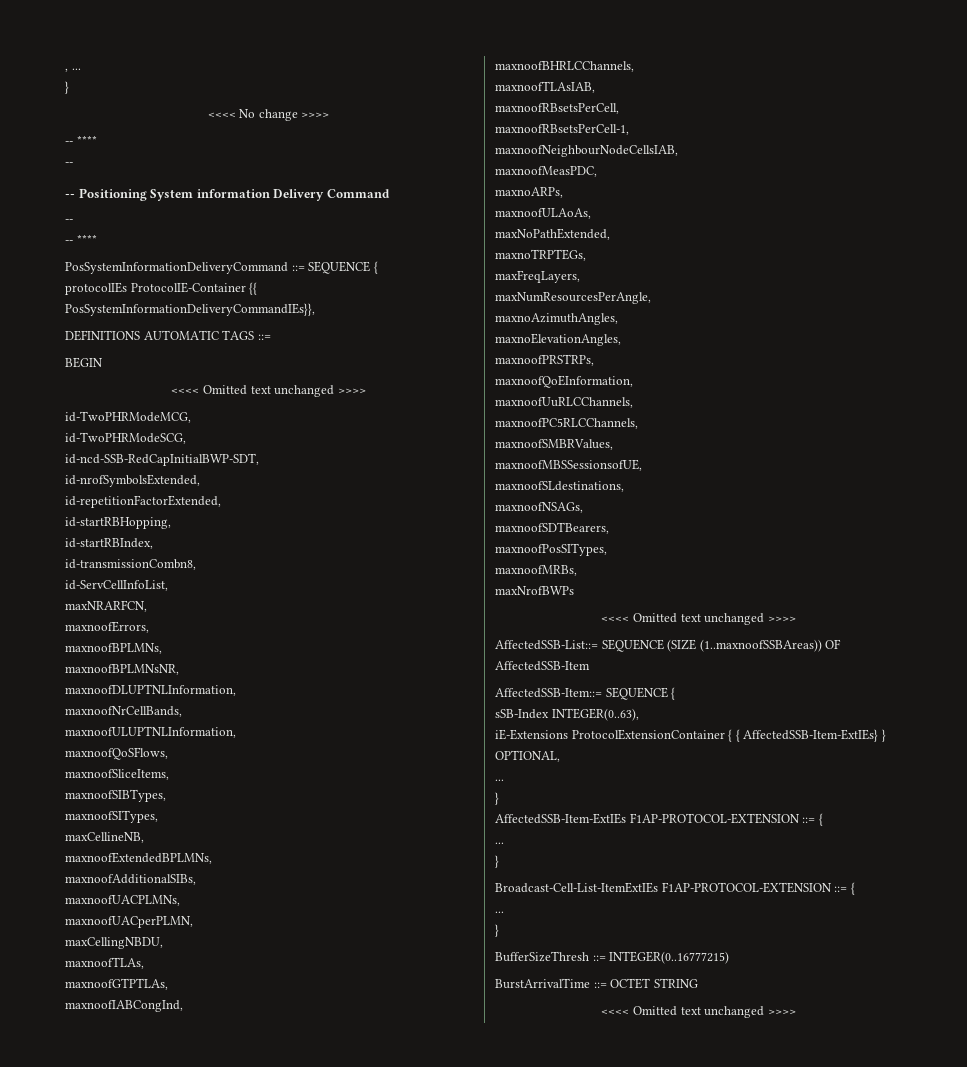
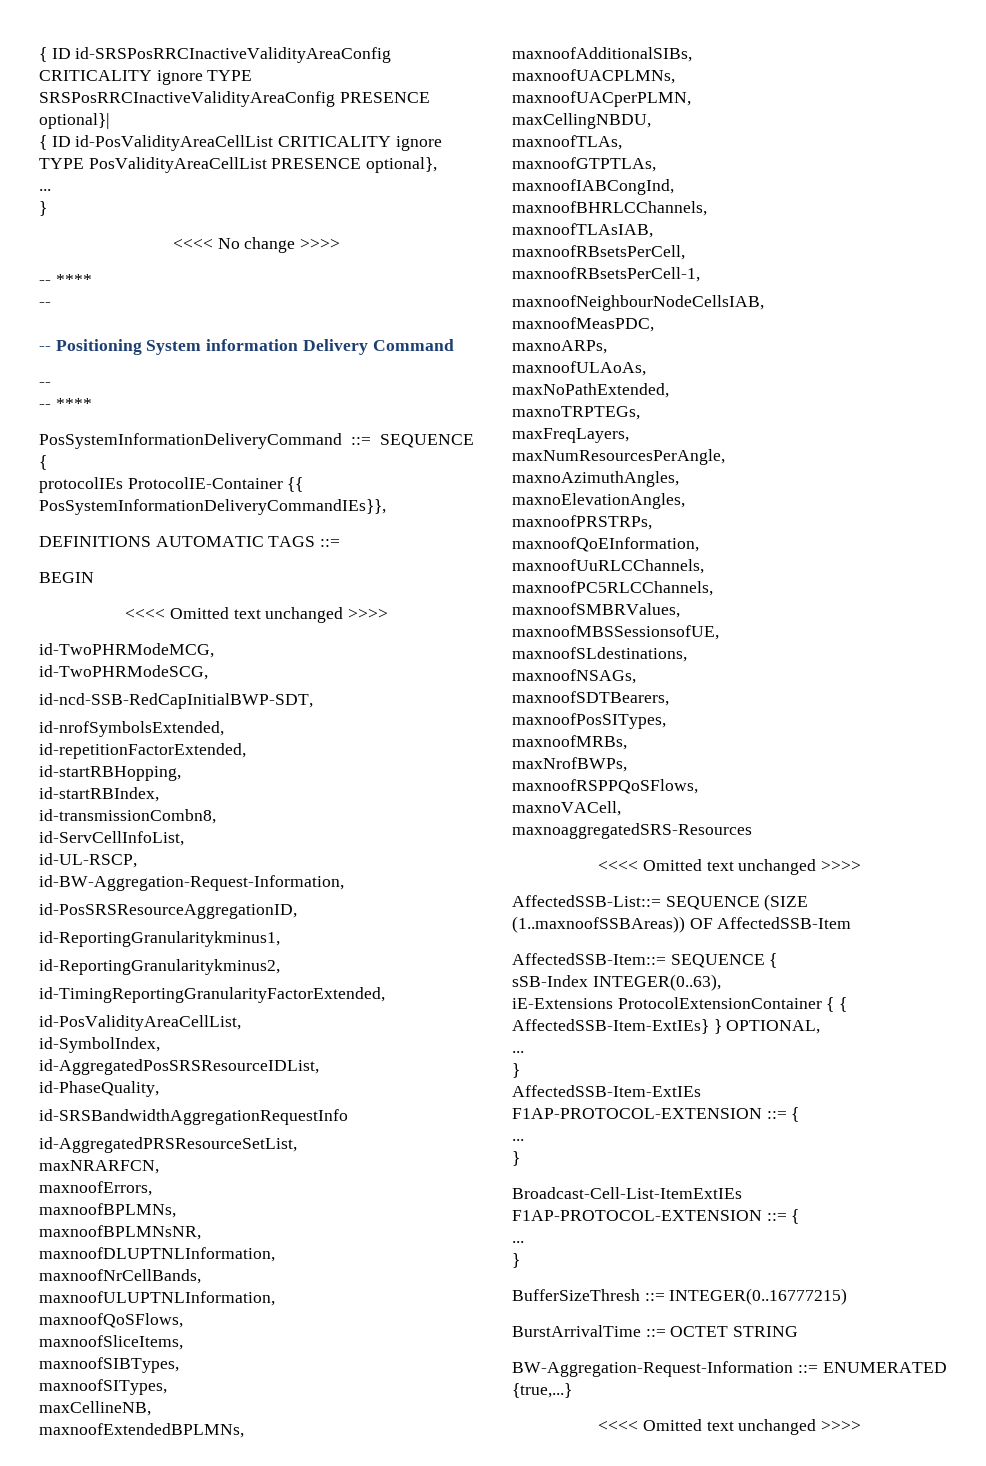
[65,68,68,72] , -> [39,47,392,63] [39,70,253,85] [39,91,430,107] [39,113,110,129] [39,135,442,151] [39,157,438,173] { ID id-SRSPosRRCInactiveValidityAreaConfig CRITICALITY ignore TYPE SRSPosRRCInactiveValidityAreaConfig PRESENCE optional}| // { ID id-PosValidityAreaCellList CRITICALITY ignore TYPE PosValidityAreaCellList PRESENCE optional}, //
(168, 585) none -> [39,853,137,868] [39,875,344,891] [39,903,297,919] [39,931,280,947] [39,959,280,975] [39,987,385,1003] [39,1015,241,1031] [39,1037,160,1053] [39,1059,319,1075] [39,1081,159,1097] [39,1109,348,1125] [39,1137,297,1153] // id-UL-RSCP, // id-BW-Aggregation-Request-Information, // id-PosSRSResourceAggregationID, // id-ReportingGranularitykminus1, // id-ReportingGranularitykminus2, // id-TimingReportingGranularityFactorExtended, // id-PosValidityAreaCellList, // id-SymbolIndex, // id-AggregatedPosSRSResourceIDList, // id-PhaseQuality, // id-SRSBandwidthAggregationRequestInfo // id-AggregatedPRSResourceSetList,
[495,586,574,595] maxNrofBWPs -> [512,757,627,772] [512,779,698,794] [512,801,621,816] [512,823,752,839] maxNrofBWPs, // maxnoofRSPPQoSFlows, // maxnoVACell, // maxnoaggregatedSRS-Resources
(698, 983) none -> [512,1361,947,1377] [512,1383,572,1398] // BW-Aggregation-Request-Information ::= ENUMERATED {true,...}

